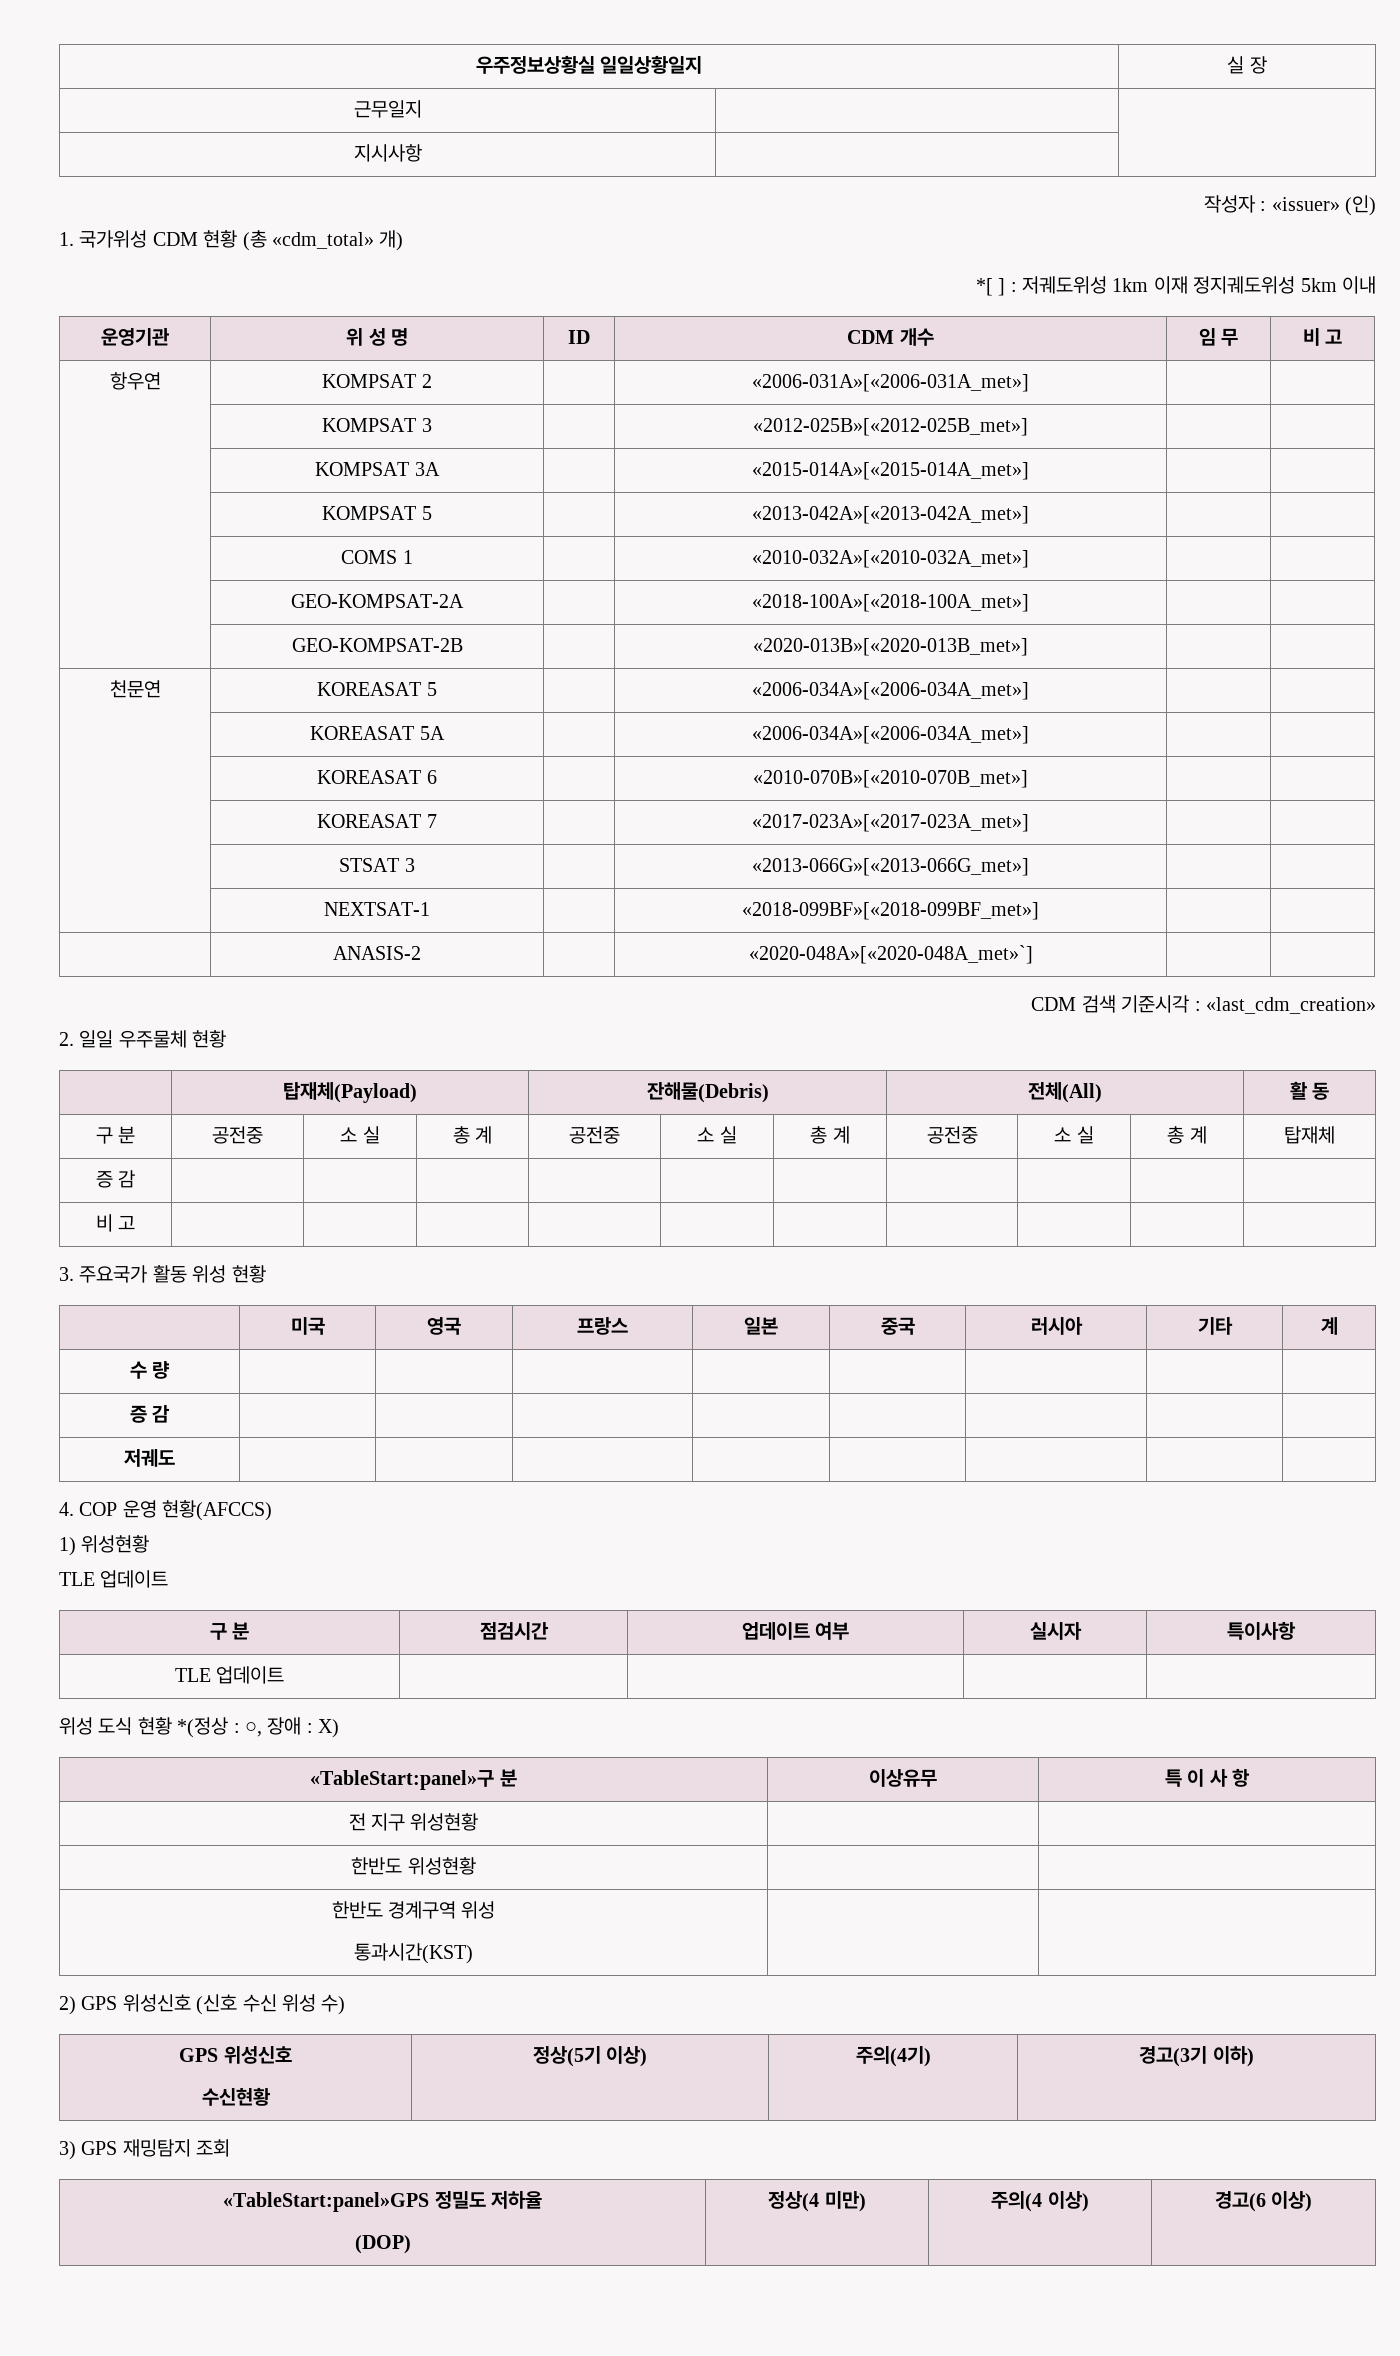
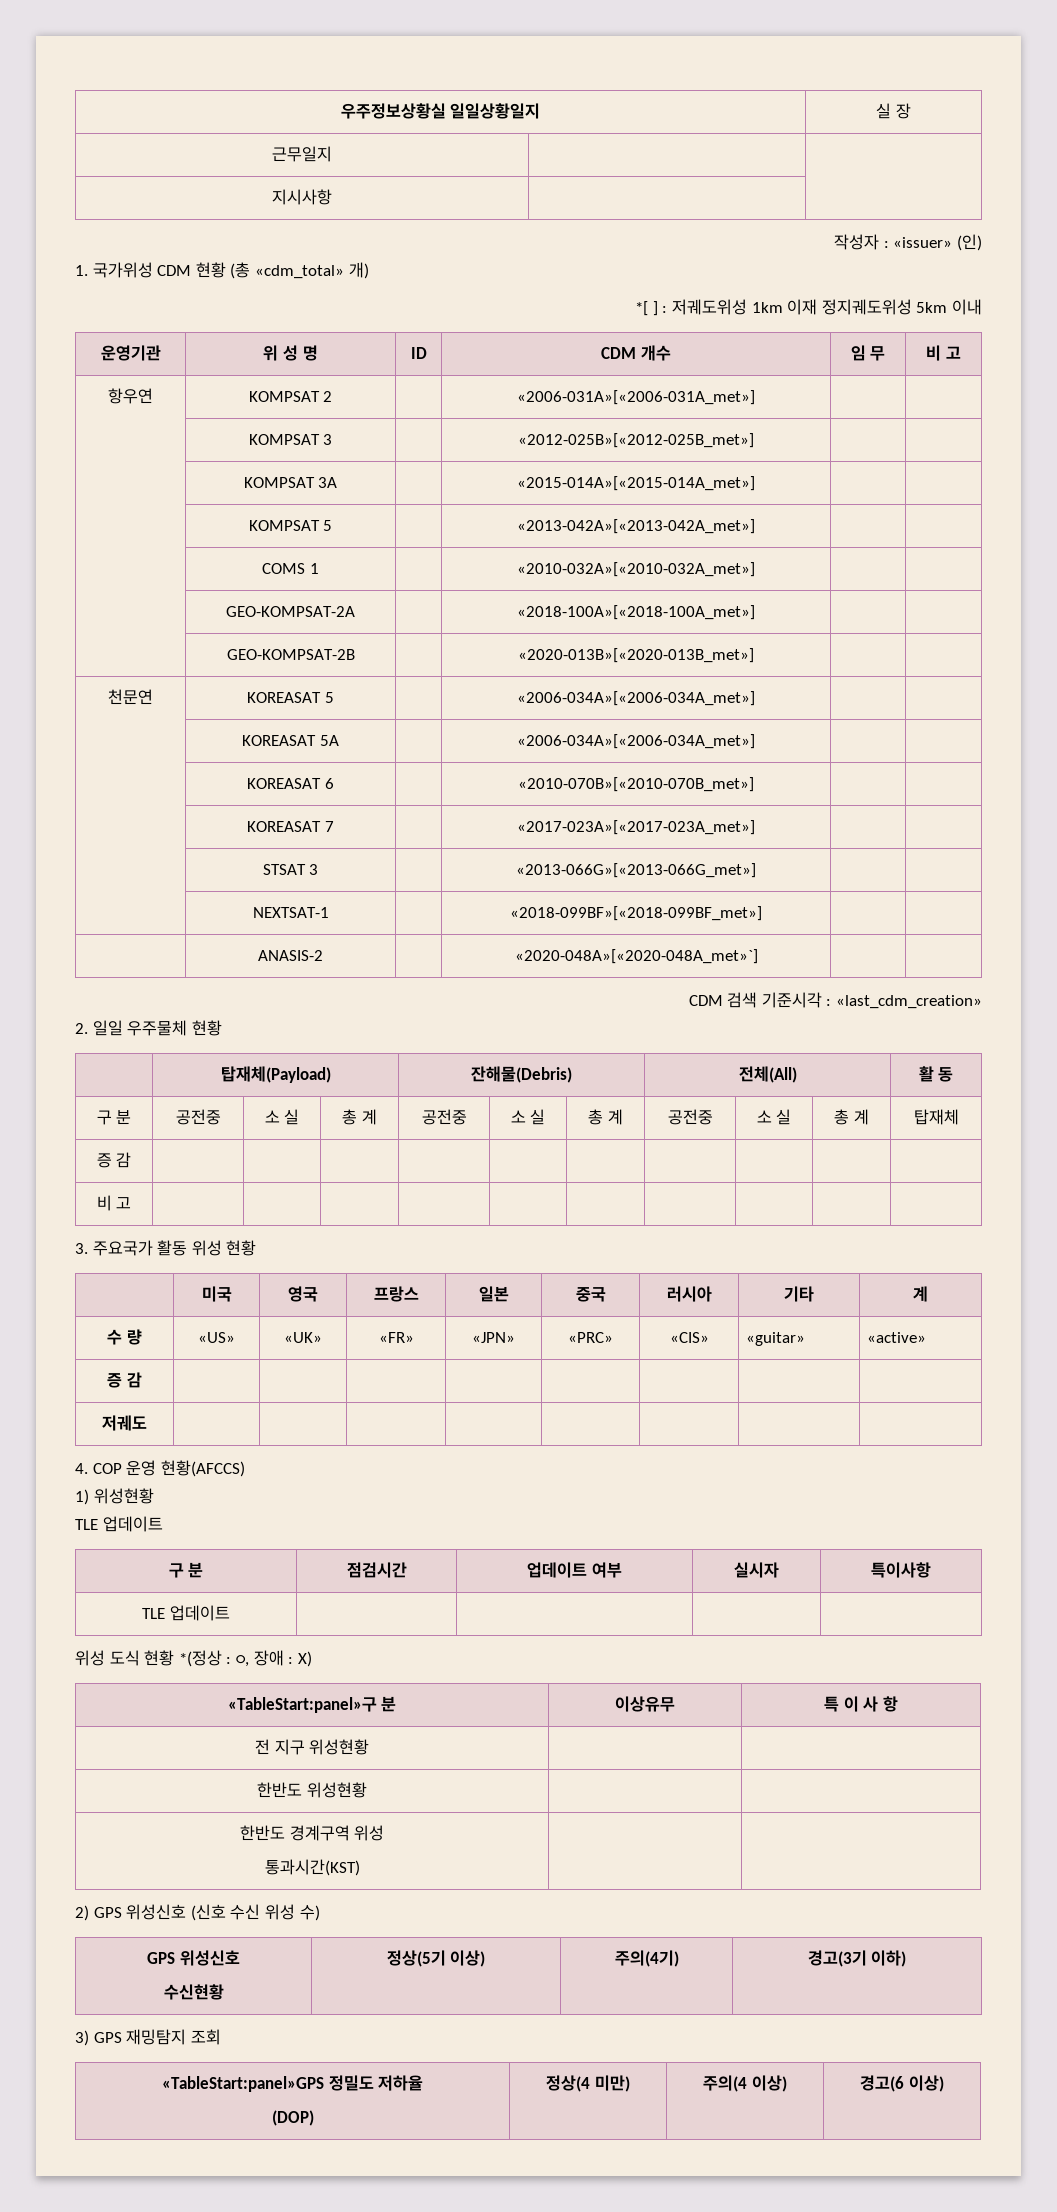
(171, 1370) | | | | | | | -> [198,1332,235,1343] [284,1332,322,1343] [378,1332,414,1343] [472,1332,515,1343] [568,1332,613,1343] [669,1332,709,1343] [745,1332,805,1346] [866,1332,926,1343] «US» | «UK» | «FR» | «JPN» | «PRC» | «CIS» | «guitar» | «active»

